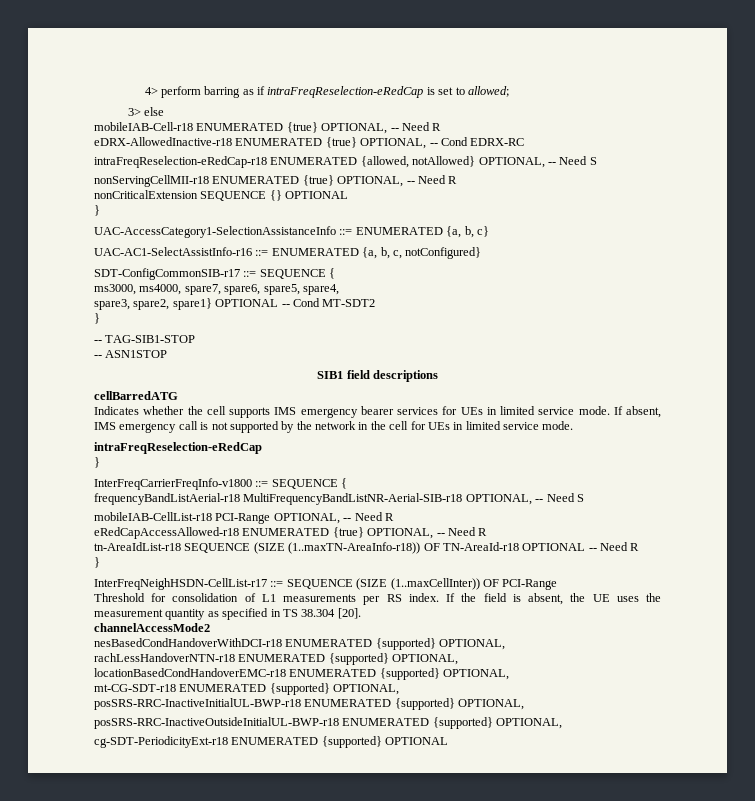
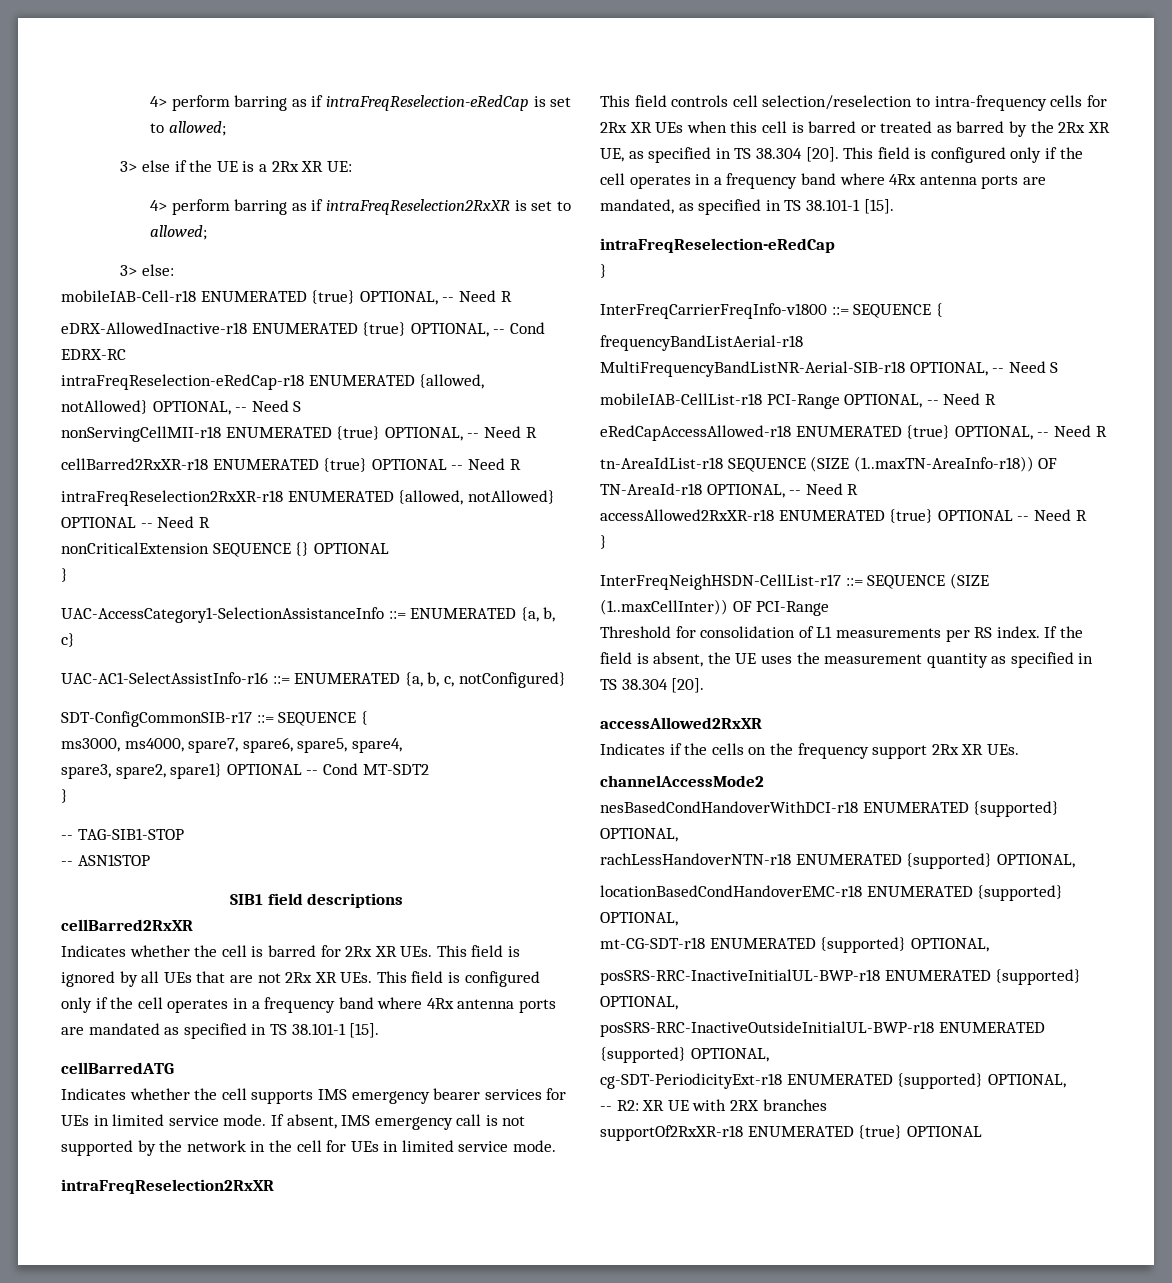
(165, 111) none -> [174,160,352,172] [150,199,571,215] [150,225,208,240] [120,264,174,276] if the UE is a 2Rx XR UE: // 4> perform barring as if intraFreqReselection2RxXR is set to allowed; // 3> else:
(458, 180) none -> [61,458,521,472] [61,490,555,506] [61,516,210,528] // cellBarred2RxXR-r18 ENUMERATED {true} OPTIONAL -- Need R // intraFreqReselection2RxXR-r18 ENUMERATED {allowed, notAllowed} OPTIONAL -- Need R
(438, 376) none -> [61,919,193,931] [61,945,521,957] [61,971,540,987] [61,997,557,1013] [61,1023,380,1039] // cellBarred2RxXR // Indicates whether the cell is barred for 2Rx XR UEs. This field is ignored by all UEs that are not 2Rx XR UEs. This field is configured only if the cell operates in a frequency band where 4Rx antenna ports are mandated as specified in TS 38.101-1 [15].
(574, 425) none -> [61,1179,274,1194] [600,95,1107,111] [600,121,1110,137] [600,147,1083,163] [600,173,1046,189] [600,199,894,215] // intraFreqReselection2RxXR // This field controls cell selection/reselection to intra-frequency cells for 2Rx XR UEs when this cell is barred or treated as barred by the 2Rx XR UE, as specified in TS 38.304 [20]. This field is configured only if the cell operates in a frequency band where 4Rx antenna ports are mandated, as specified in TS 38.101-1 [15].
(519, 546) none -> [706,483,859,498] [600,509,934,523] OPTIONAL, -- Need R // accessAllowed2RxXR-r18 ENUMERATED {true}
(361, 613) none -> [600,717,762,729] [600,743,1019,759] // accessAllowed2RxXR // Indicates if the cells on the frequency support 2Rx XR UEs.
(382, 742) none -> [987,1074,1066,1088] [600,1099,827,1111] [600,1125,903,1141] OPTIONAL, // -- R2: XR UE with 2RX branches // supportOf2RxXR-r18 ENUMERATED {true}

